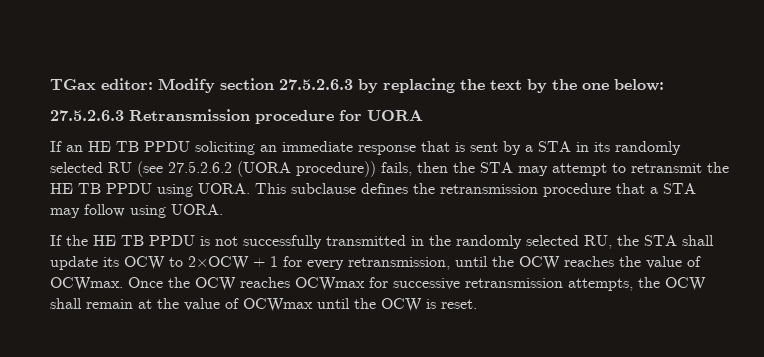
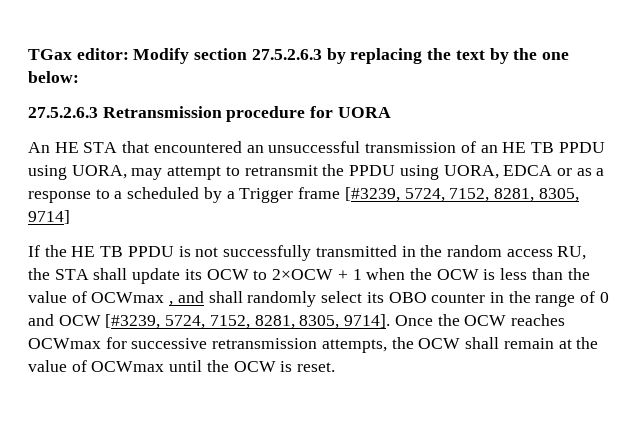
[50,141,681,155] [50,161,513,177] If an HE TB PPDU soliciting an immediate response that is sent by a STA in its randomly selected RU (see 27.5.2.6.2 (UORA procedure)) fails, then the STA -> [28,141,605,153] [28,165,127,180] An HE STA that encountered an unsuccessful transmission of an HE TB PPDU using UORA,
[50,183,696,197] [50,204,223,218] HE TB PPDU using UORA. This subclause defines the retransmission procedure that a STA may follow using UORA. -> [349,165,605,180] [28,187,579,203] [28,210,70,224] PPDU using UORA, EDCA or as a response to a scheduled by a Trigger frame [#3239, 5724, 7152, 8281, 8305, 9714]
[456,235,579,249] randomly selected -> [446,245,553,257] random access
[283,256,701,270] [50,277,123,291] for every retransmission, until the OCW reaches the value of OCWmax. -> [366,268,590,280] [28,291,609,307] [28,314,391,329] when the OCW is less than the value of OCWmax , and shall randomly select its OBO counter in the range of 0 and OCW [#3239, 5724, 7152, 8281, 8305, 9714].

